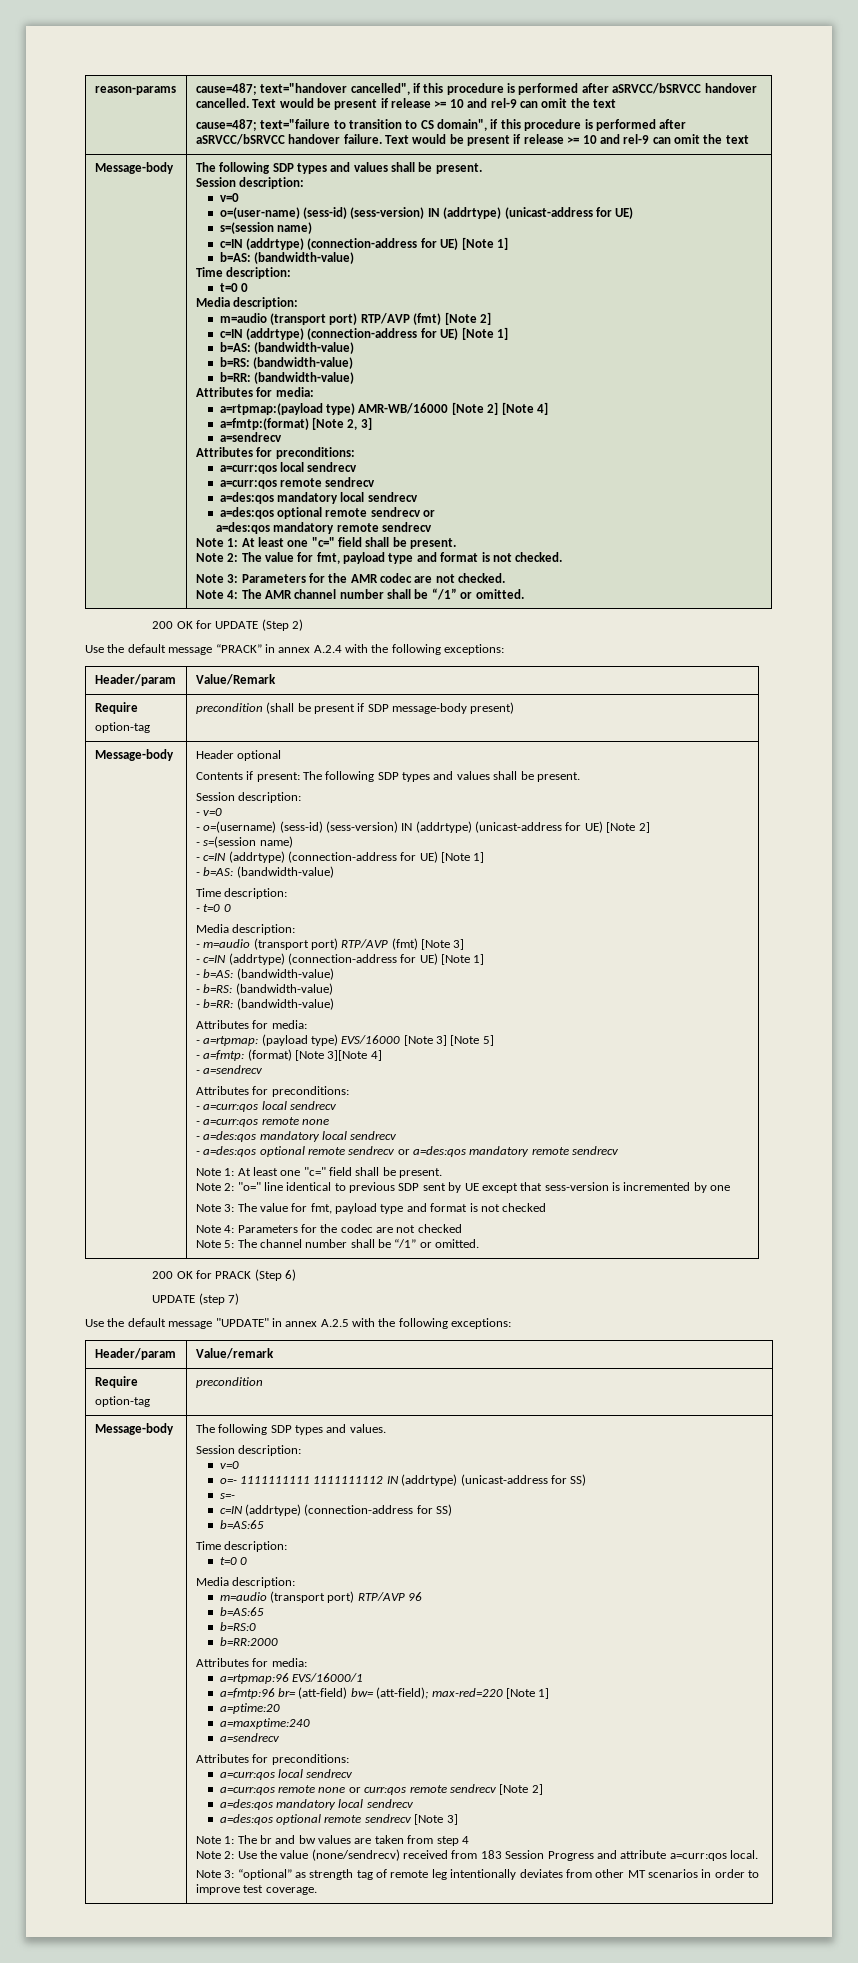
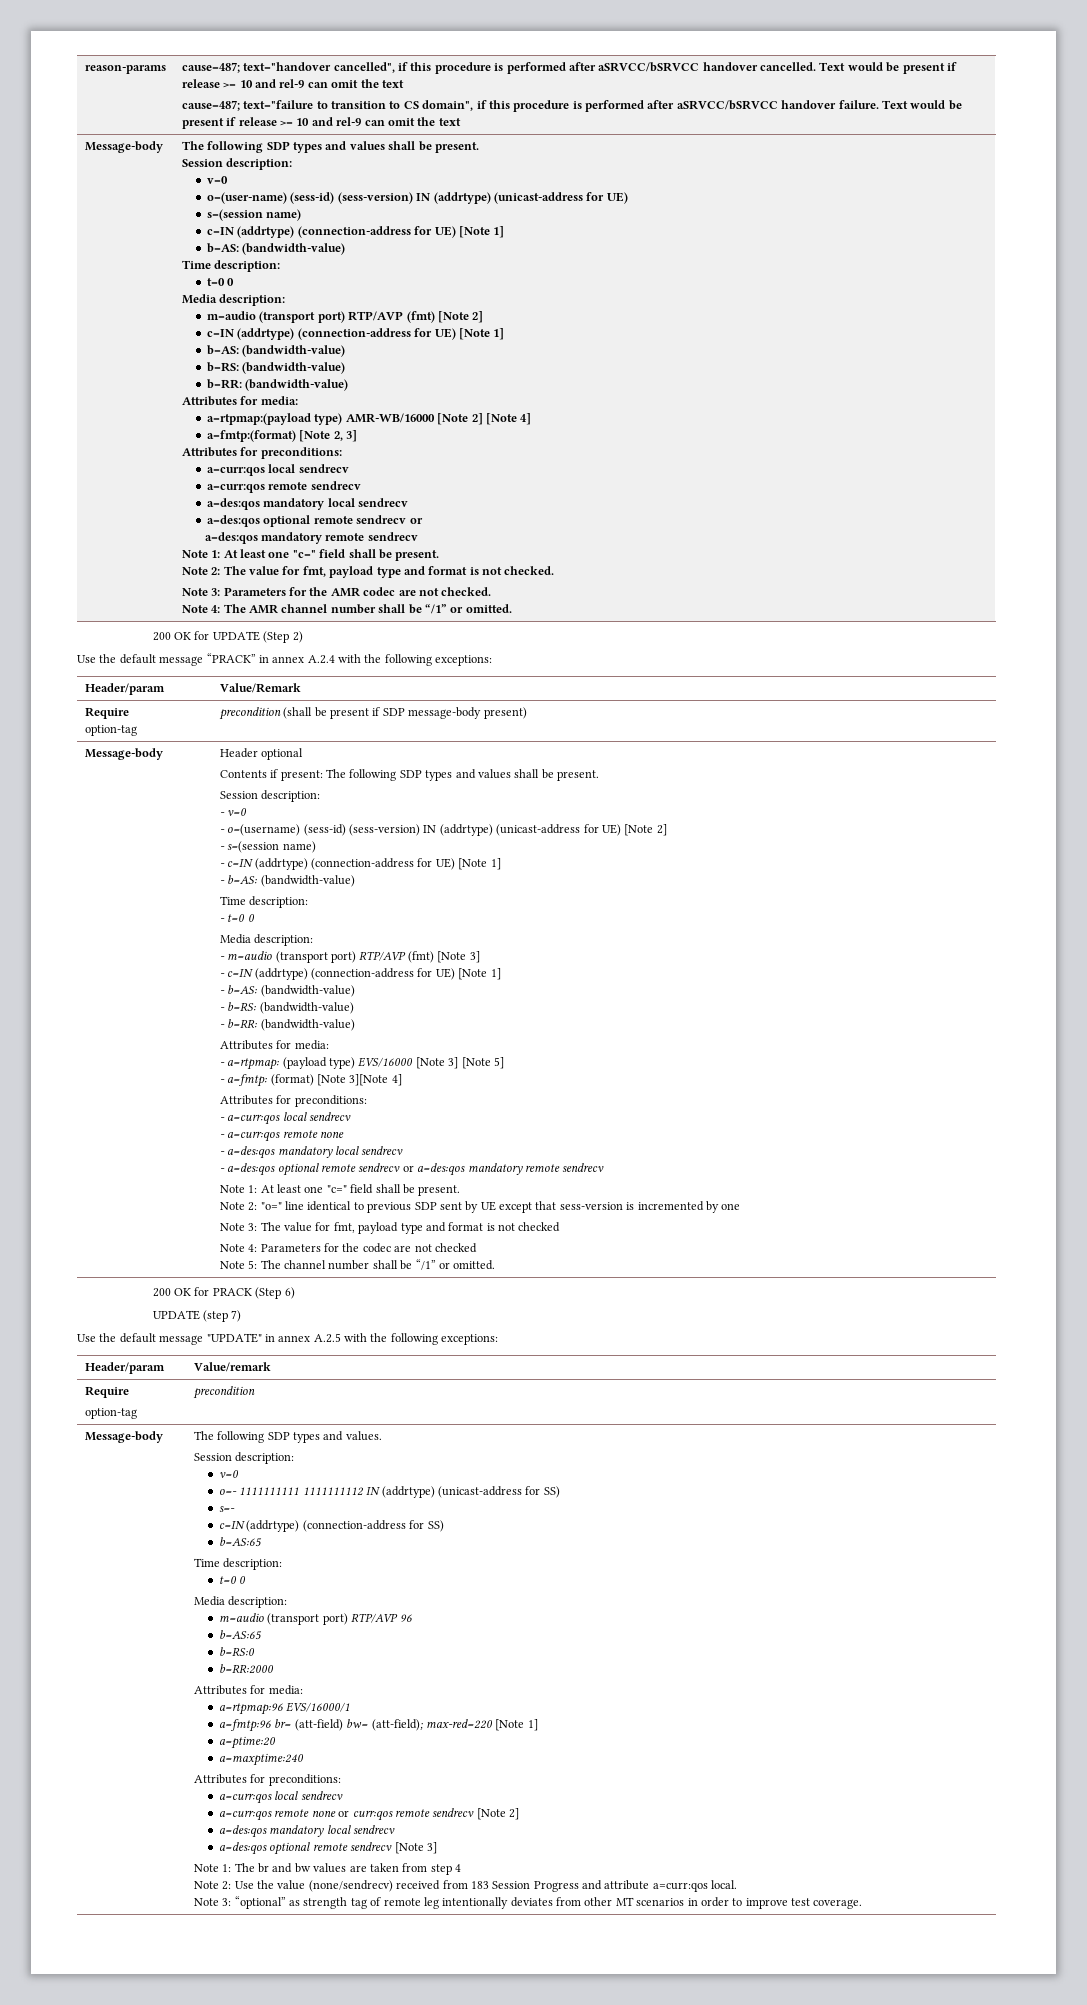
[219,432,282,442] // a=sendrecv -> (358, 436) none
[195,1065,264,1074] // - a=sendrecv -> (402, 1080) none
[219,1733,280,1742] // a=sendrecv -> (305, 1759) none

